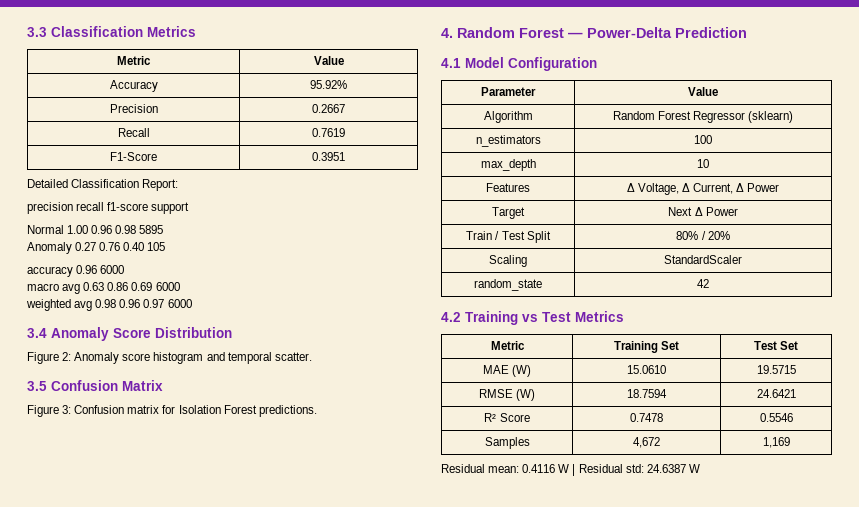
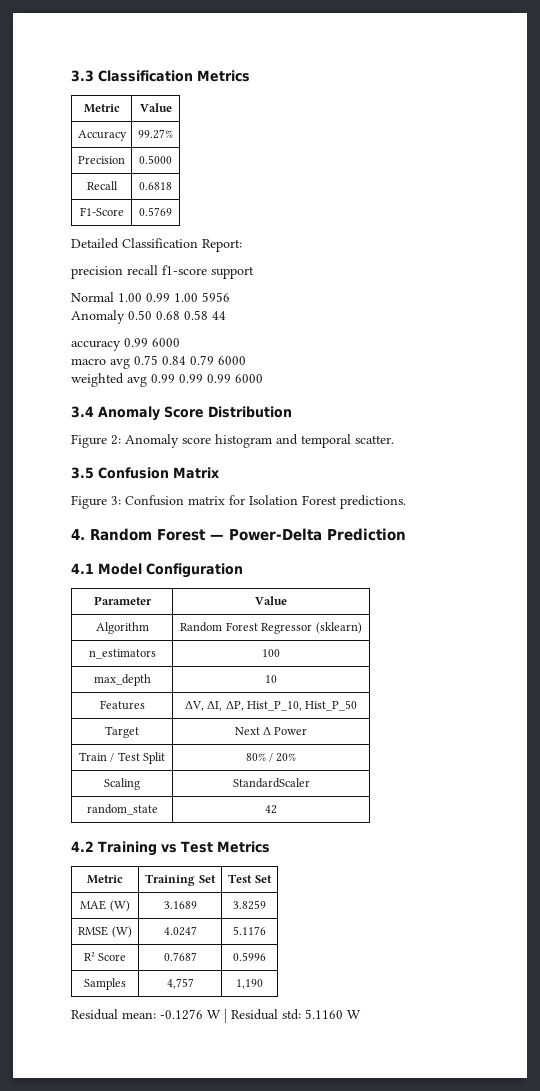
[310,80,348,89] 95.92% -> [138,129,173,139] 99.27%
[312,104,346,113] 0.2667 -> [139,155,172,164] 0.5000
[312,128,346,137] 0.7619 -> [139,182,172,190] 0.6818
[312,152,346,161] 0.3951 -> [139,207,172,216] 0.5769
[91,225,164,234] [27,242,166,254] 0.96 0.98 5895 // Anomaly 0.27 0.76 0.40 105 -> [146,292,230,302] [71,310,226,324] 0.99 1.00 5956 // Anomaly 0.50 0.68 0.58 44
[76,265,98,274] 0.96 -> [124,338,148,347] 0.99
[83,282,153,291] 0.63 0.86 0.69 -> [134,355,214,365] 0.75 0.84 0.79
[95,299,165,308] 0.98 0.96 0.97 -> [151,374,231,383] 0.99 0.99 0.99
[626,183,780,195] Δ Voltage, Δ Current, Δ Power -> [184,700,358,711] ΔV, ΔI, ΔP, Hist_P_10, Hist_P_50
[627,365,666,374] [756,365,796,374] 15.0610 | 19.5715 -> [163,901,197,909] [233,900,266,910] 3.1689 | 3.8259
[627,389,667,398] [756,389,796,398] 18.7594 | 24.6421 -> [163,926,197,936] [233,926,266,935] 4.0247 | 5.1176
[630,413,663,422] [759,413,793,422] 0.7478 | 0.5546 -> [163,952,197,961] [233,952,266,961] 0.7687 | 0.5996
[633,437,660,448] [762,437,790,448] 4,672 | 1,169 -> [166,978,194,989] [236,979,263,989] 4,757 | 1,190
[522,464,556,473] 0.4116 -> [160,1009,203,1020] -0.1276
[646,464,686,473] 24.6387 -> [305,1009,343,1019] 5.1160

